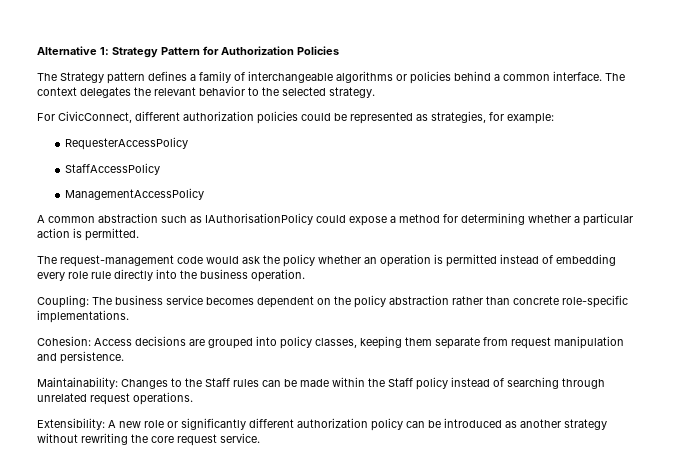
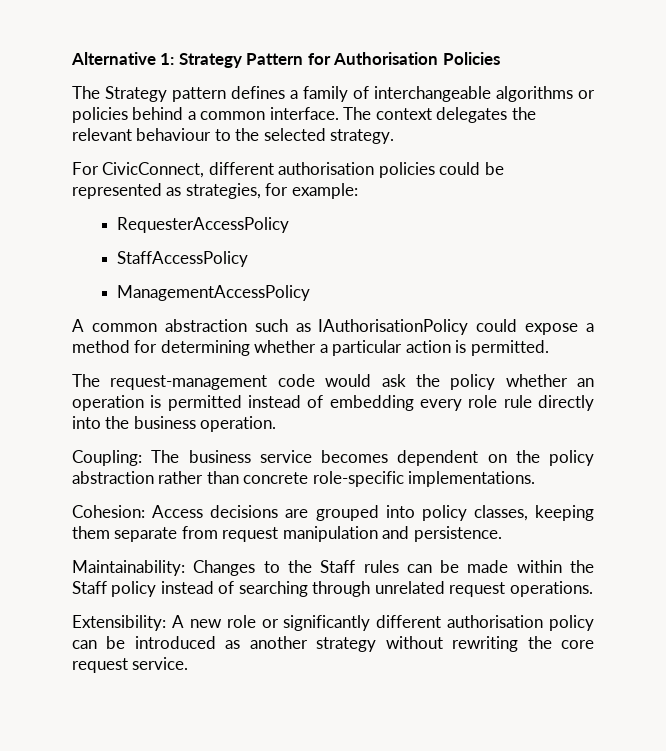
[221,46,294,55] Authorization -> [333,52,439,65] Authorisation
[199,86,245,96] behavior -> [136,128,212,141] behaviour
[183,111,254,121] authorization -> [278,162,375,175] authorisation
[297,418,368,428] authorization -> [447,615,544,628] authorisation

